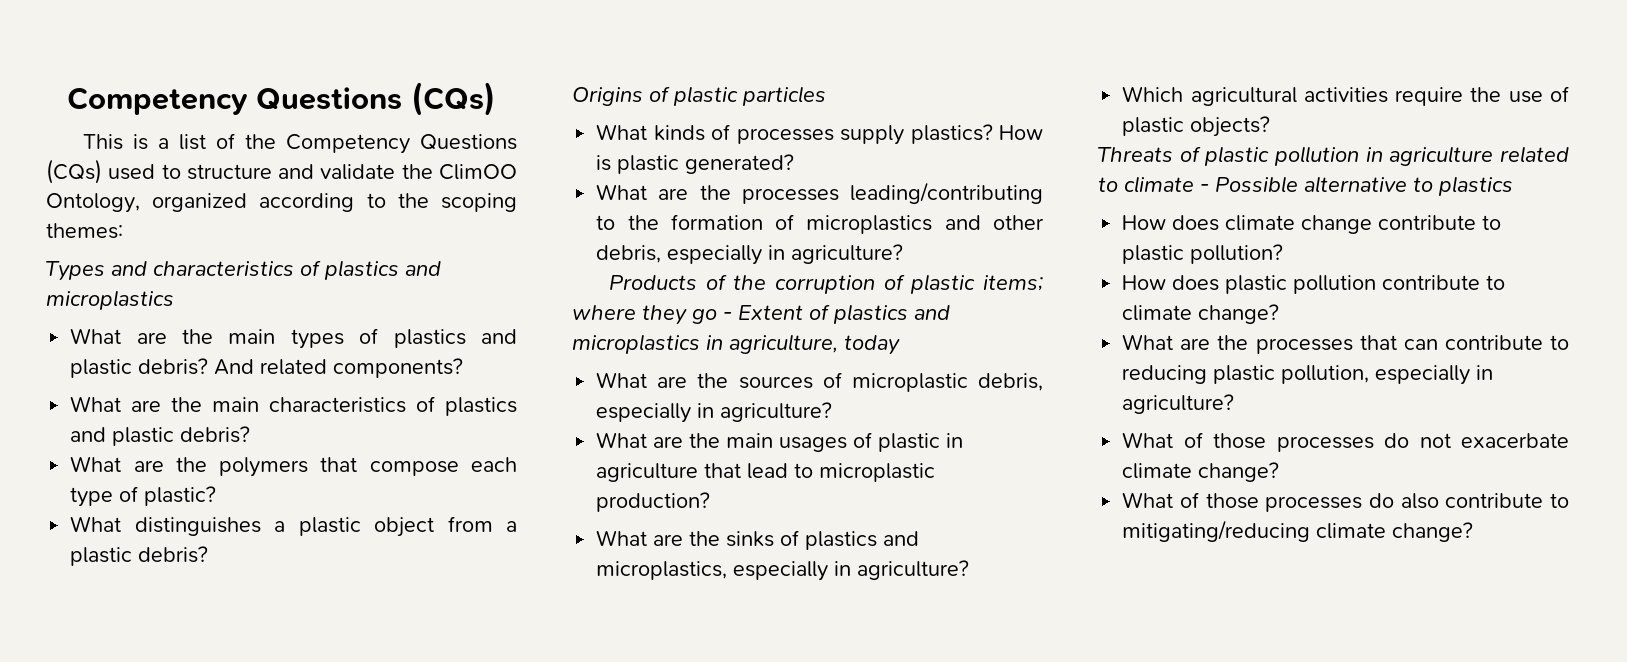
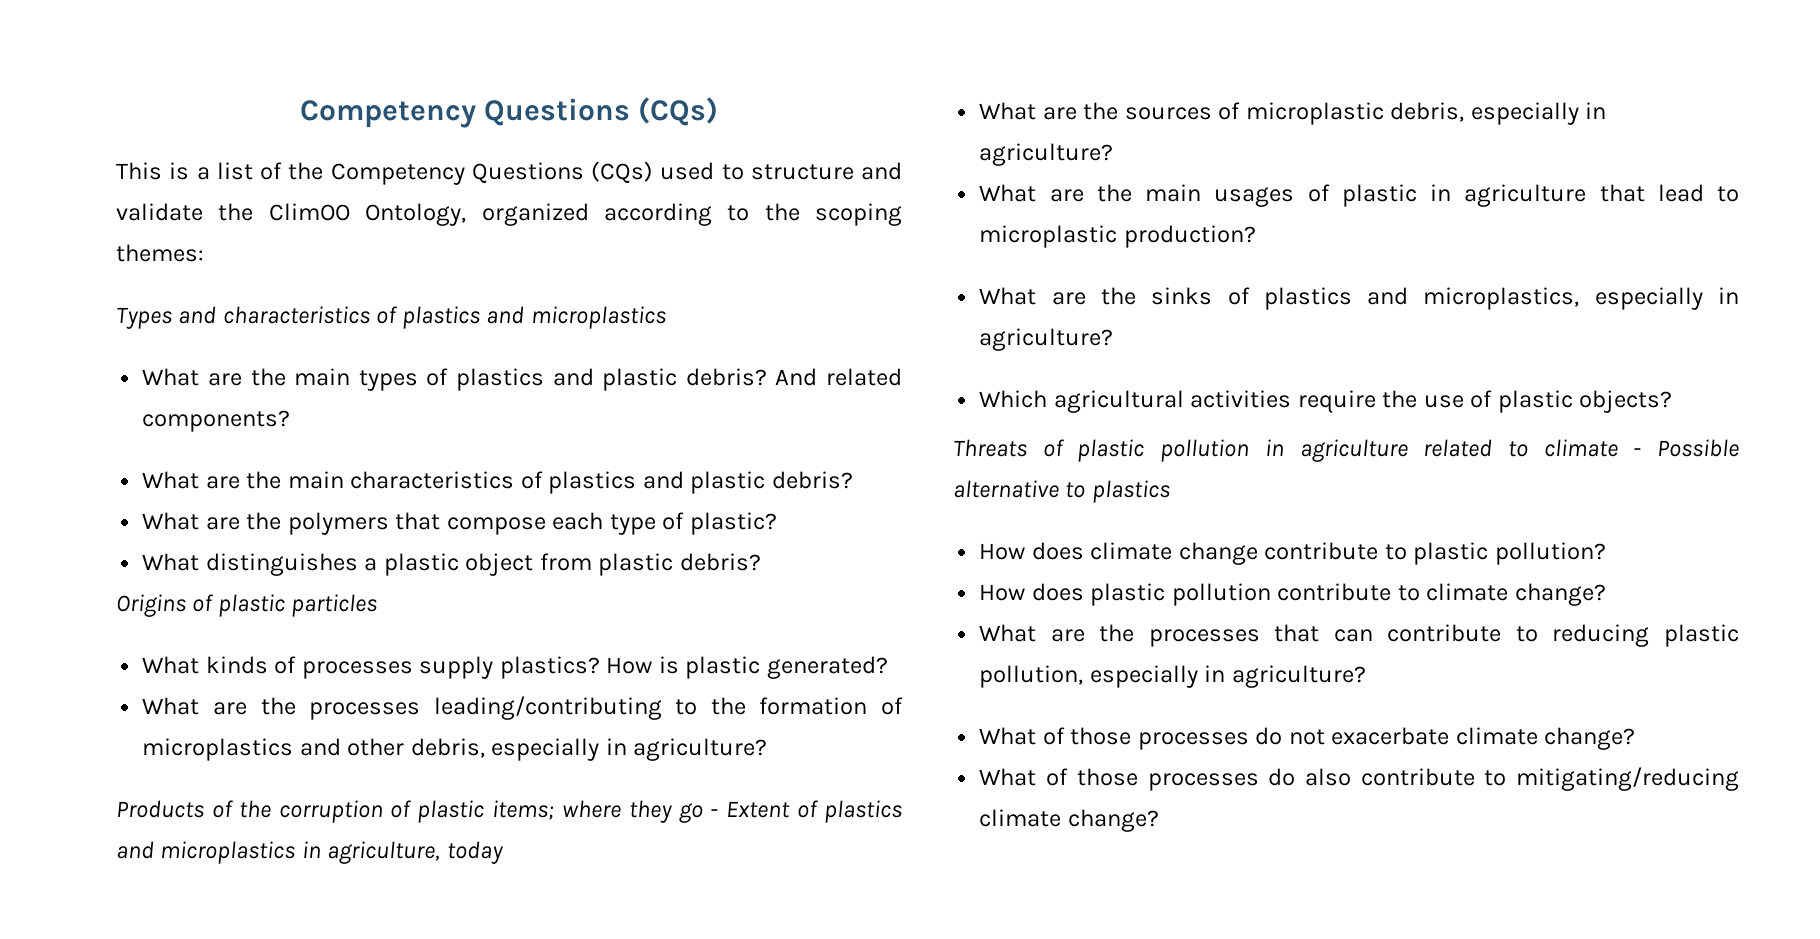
[506,521,518,532] a -> (592, 562) none

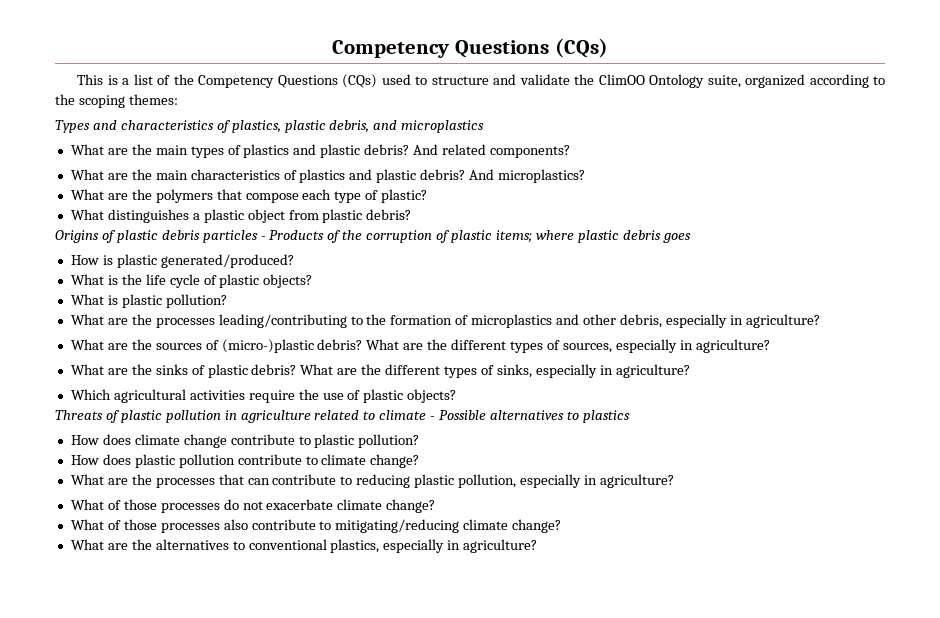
[365,203,467,226] Ontology, -> [649,74,741,88] Ontology suite,
[401,306,480,329] plastics -> [231,120,370,133] plastics, plastic debris,
(853, 480) none -> [469,169,586,183] And microplastics?
(285, 605) none -> [161,230,200,240] debris
[142,656,888,679] // What kinds of processes supply plastics? How is plastic generated? -> [260,230,691,243] [70,254,294,268] [70,274,313,288] [70,294,227,308] - Products of the corruption of plastic items; where plastic debris goes // How is plastic generated/produced? // What is the life cycle of plastic objects? // What is plastic pollution?
[116,800,902,823] [116,841,503,864] // Products of the corruption of plastic items; where they go - Extent of plastics and microplastics in agriculture, today -> (820, 321) none
[1245,102,1607,125] [979,143,1114,166] [979,184,1739,207] [979,225,1256,248] [979,287,1580,310] microplastic debris, especially in agriculture? // What are the main usages of plastic in agriculture that lead to microplastic production? // What are the sinks of plastics and microplastics, -> [221,339,770,353] [70,364,532,378] (micro-)plastic debris? What are the different types of sources, especially in agriculture? // What are the sinks of plastic debris? What are the different types of sinks,
[953,480,1059,498] alternative -> [490,410,565,420] alternatives
[1268,768,1296,786] do -> (220, 528) none
(1159, 820) none -> [70,539,538,553] // What are the alternatives to conventional plastics, especially in agriculture?

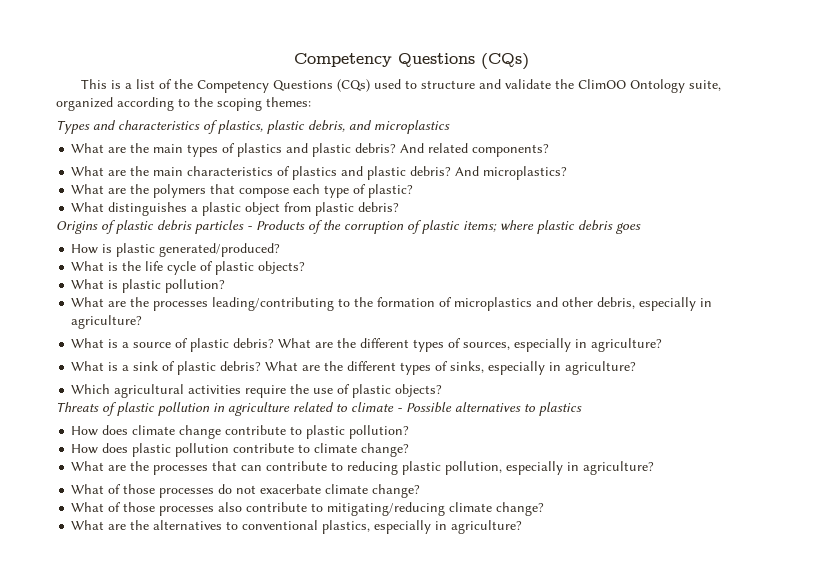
[107,339,314,353] are the sources of (micro-)plastic -> [108,338,230,352] is a source of plastic
[107,364,188,375] are the sinks -> [108,361,159,371] is a sink

